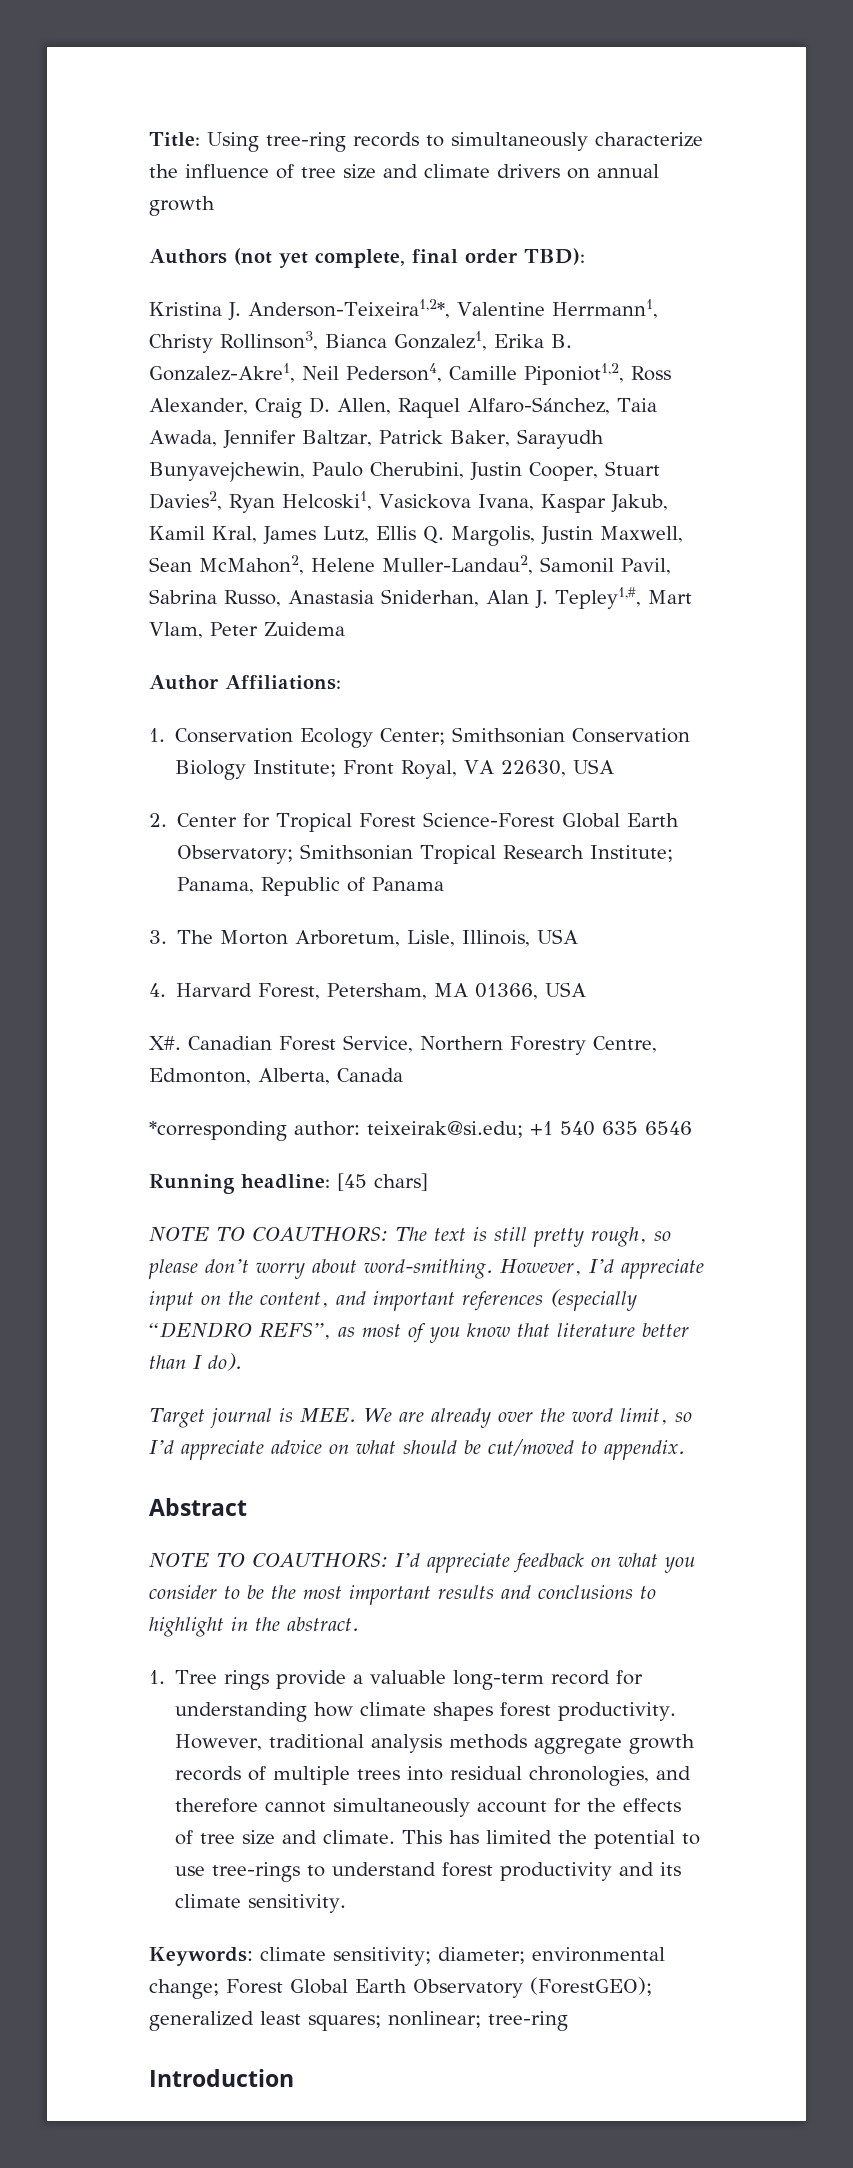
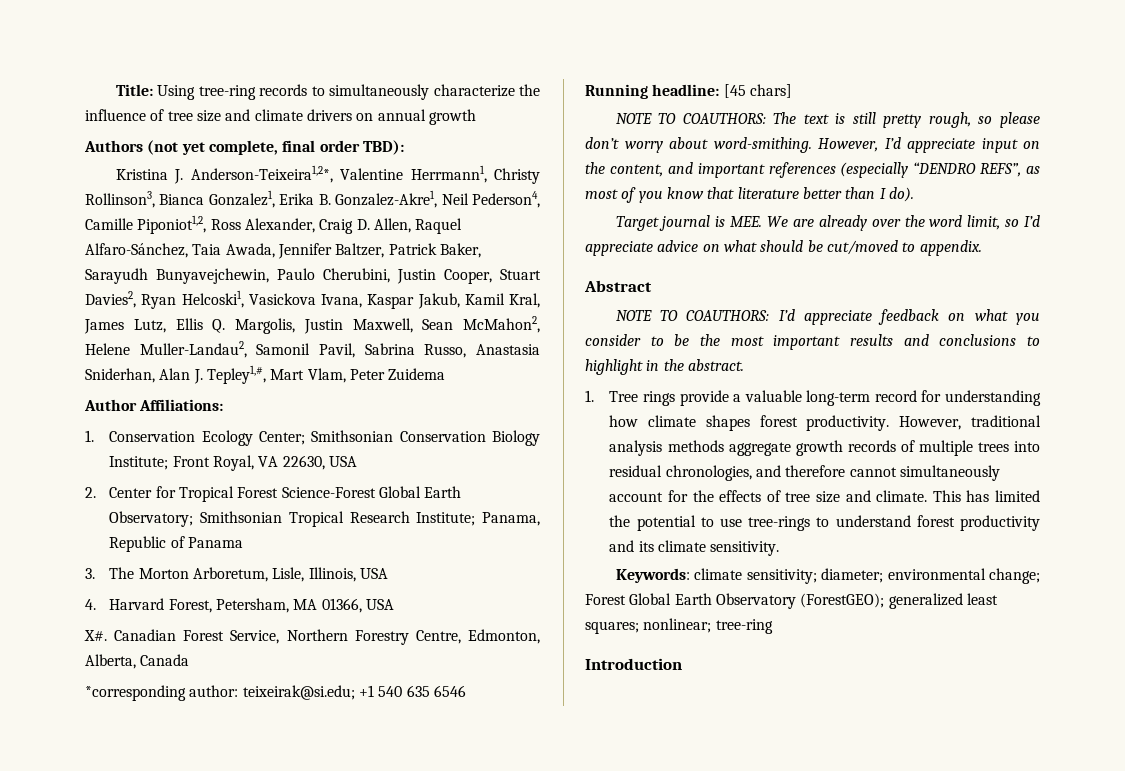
[301,430,372,447] Baltzar, -> [335,243,385,258] Baltzer,

